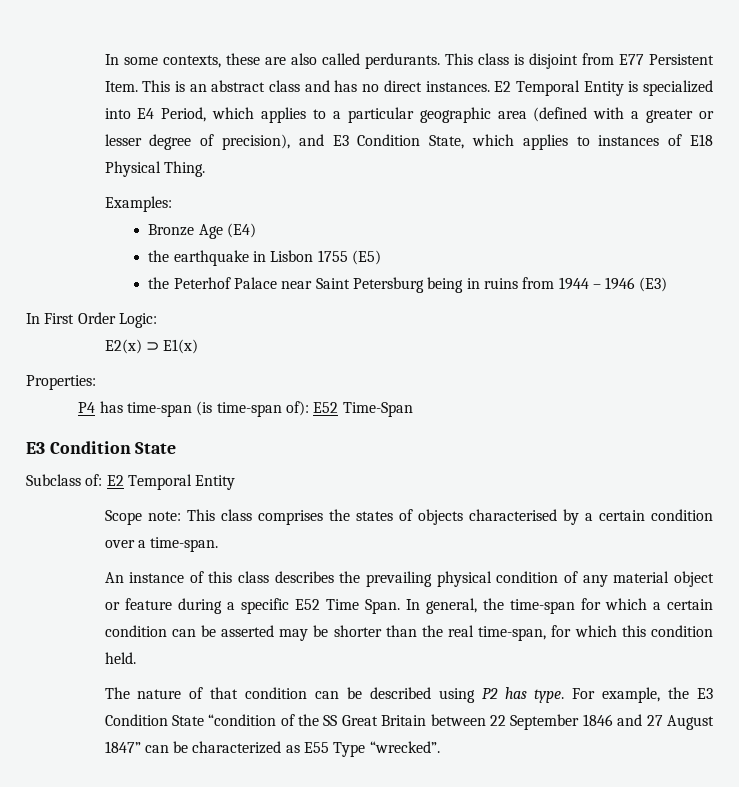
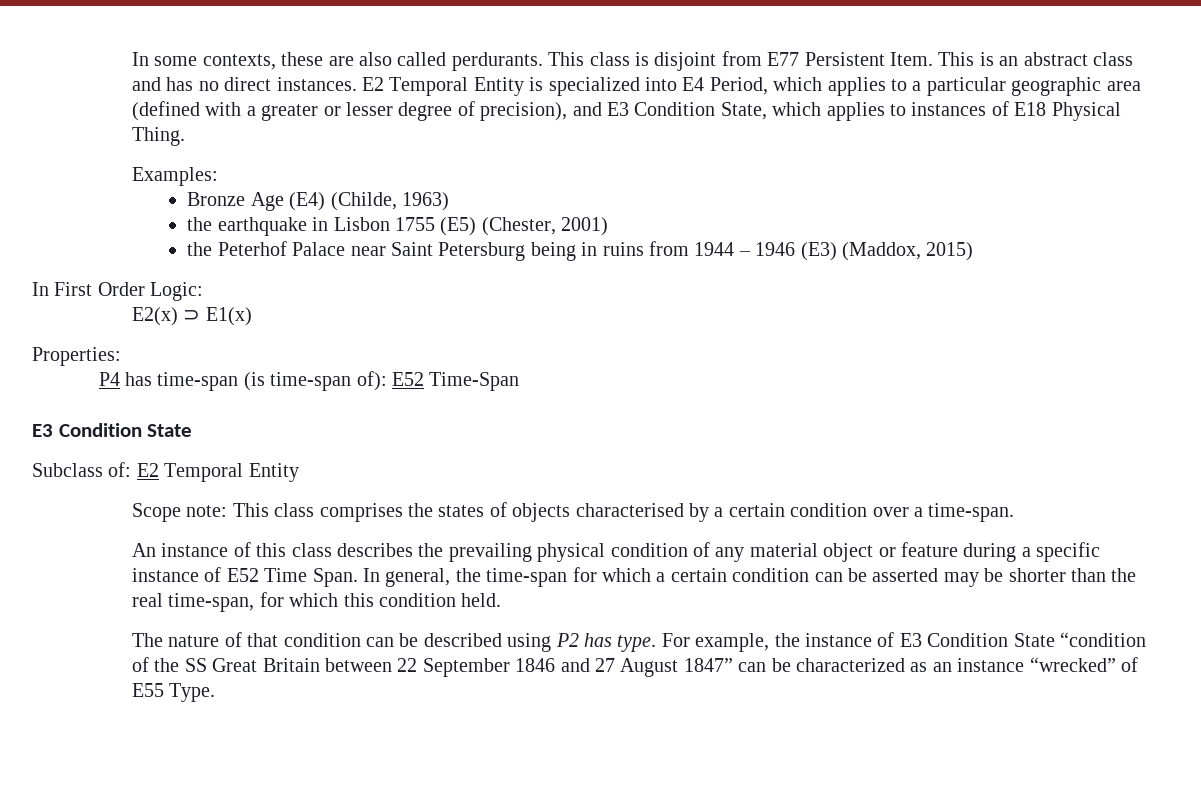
(256, 230) none -> [330,192,449,211] (Childe, 1963)
(381, 257) none -> [481,217,609,236] (Chester, 2001)
(668, 284) none -> [841,242,974,261] (Maddox, 2015)
(289, 606) none -> [132,567,222,582] instance of
(690, 693) none -> [805,632,895,647] instance of
[304,741,440,757] E55 Type “wrecked”. -> [932,657,1139,672] [132,683,216,702] an instance “wrecked” of E55 Type.

